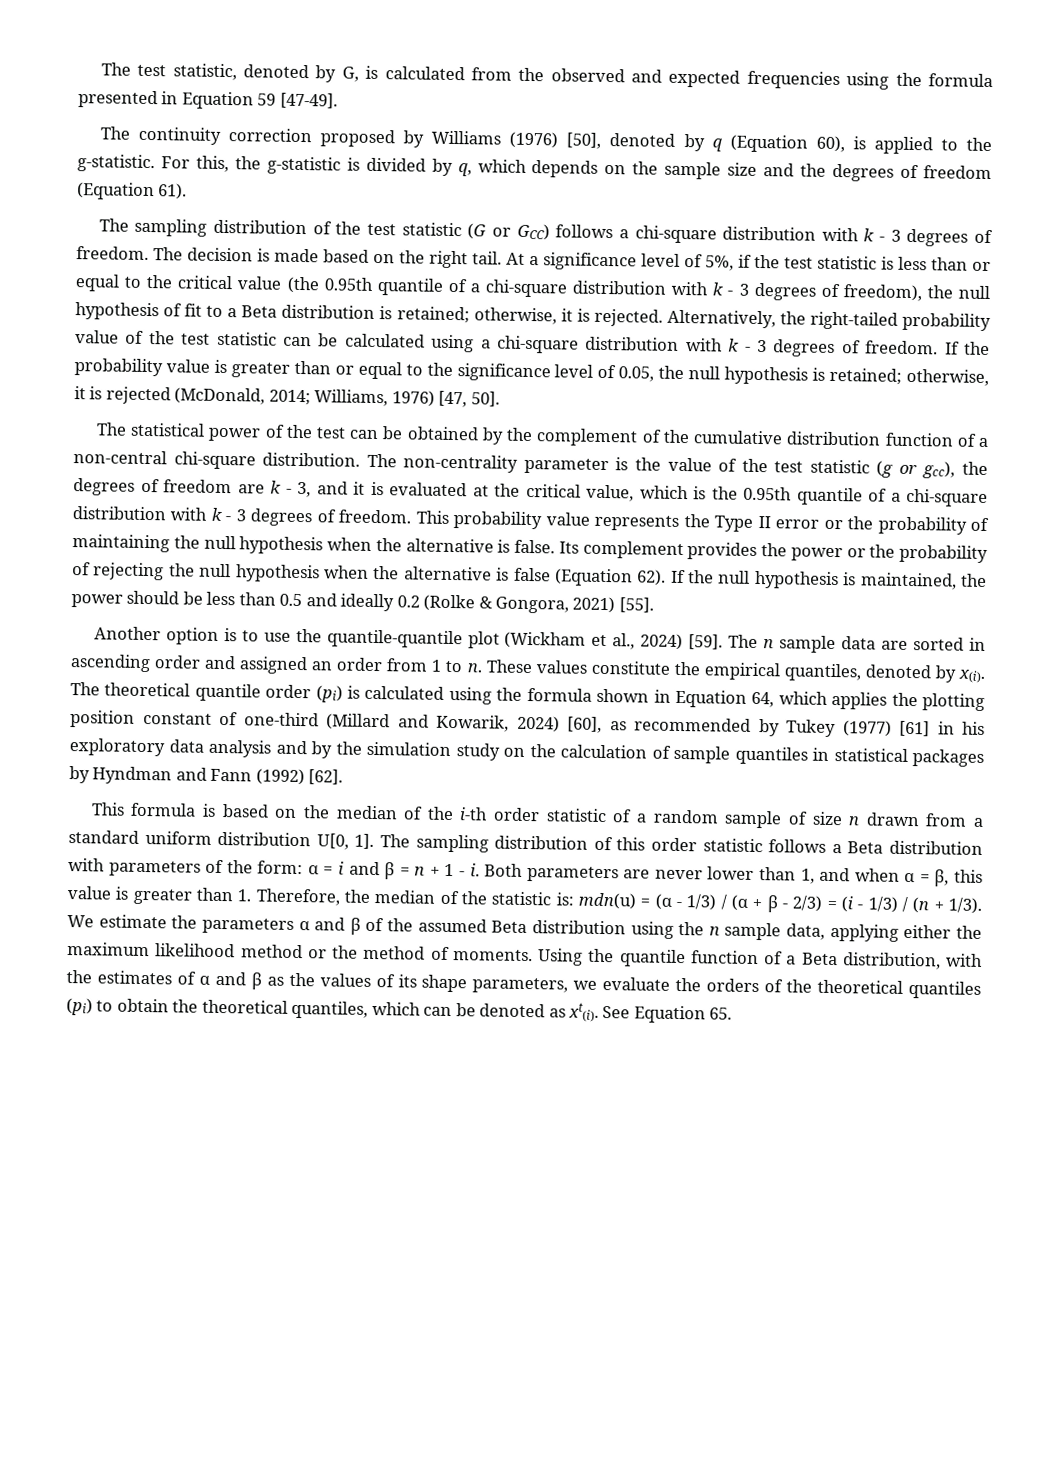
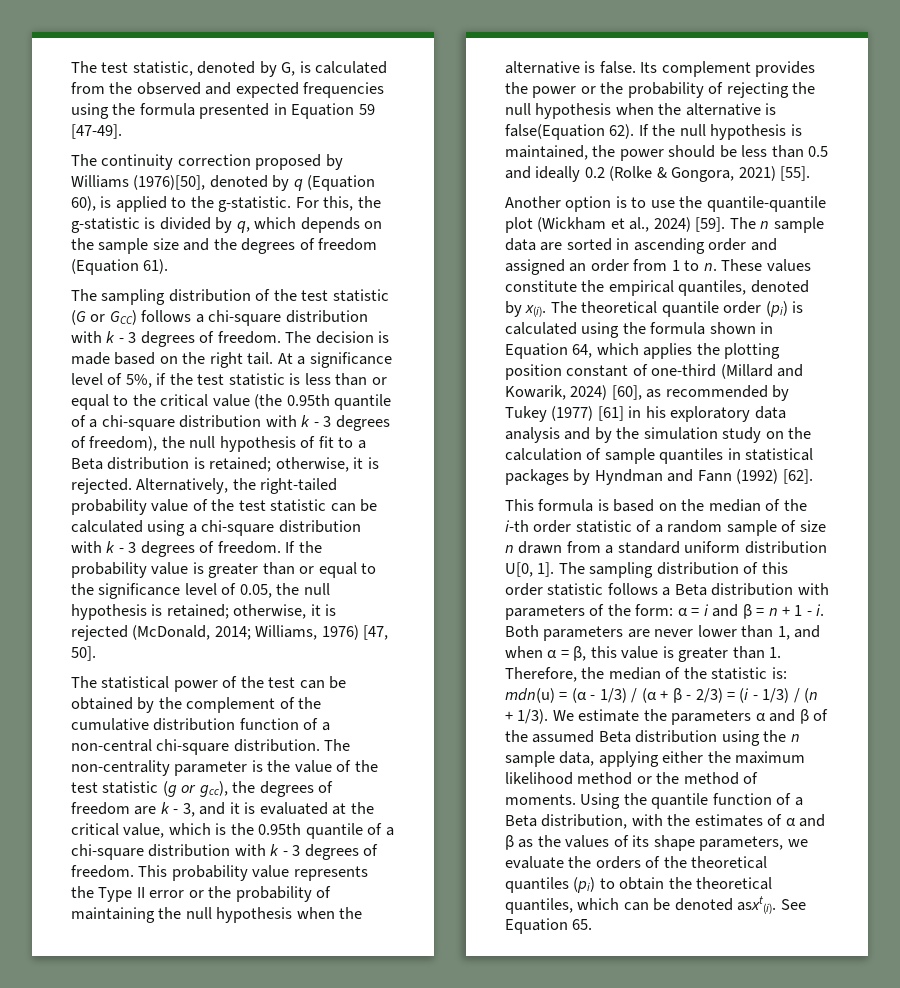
[509,131,602,149] (1976) [50], -> [133,175,206,190] (1976)[50],
[513,567,633,587] false (Equation -> [505,124,605,140] false(Equation
[548,1002,600,1022] as xt(i). -> [737,896,777,914] asxt(i).

